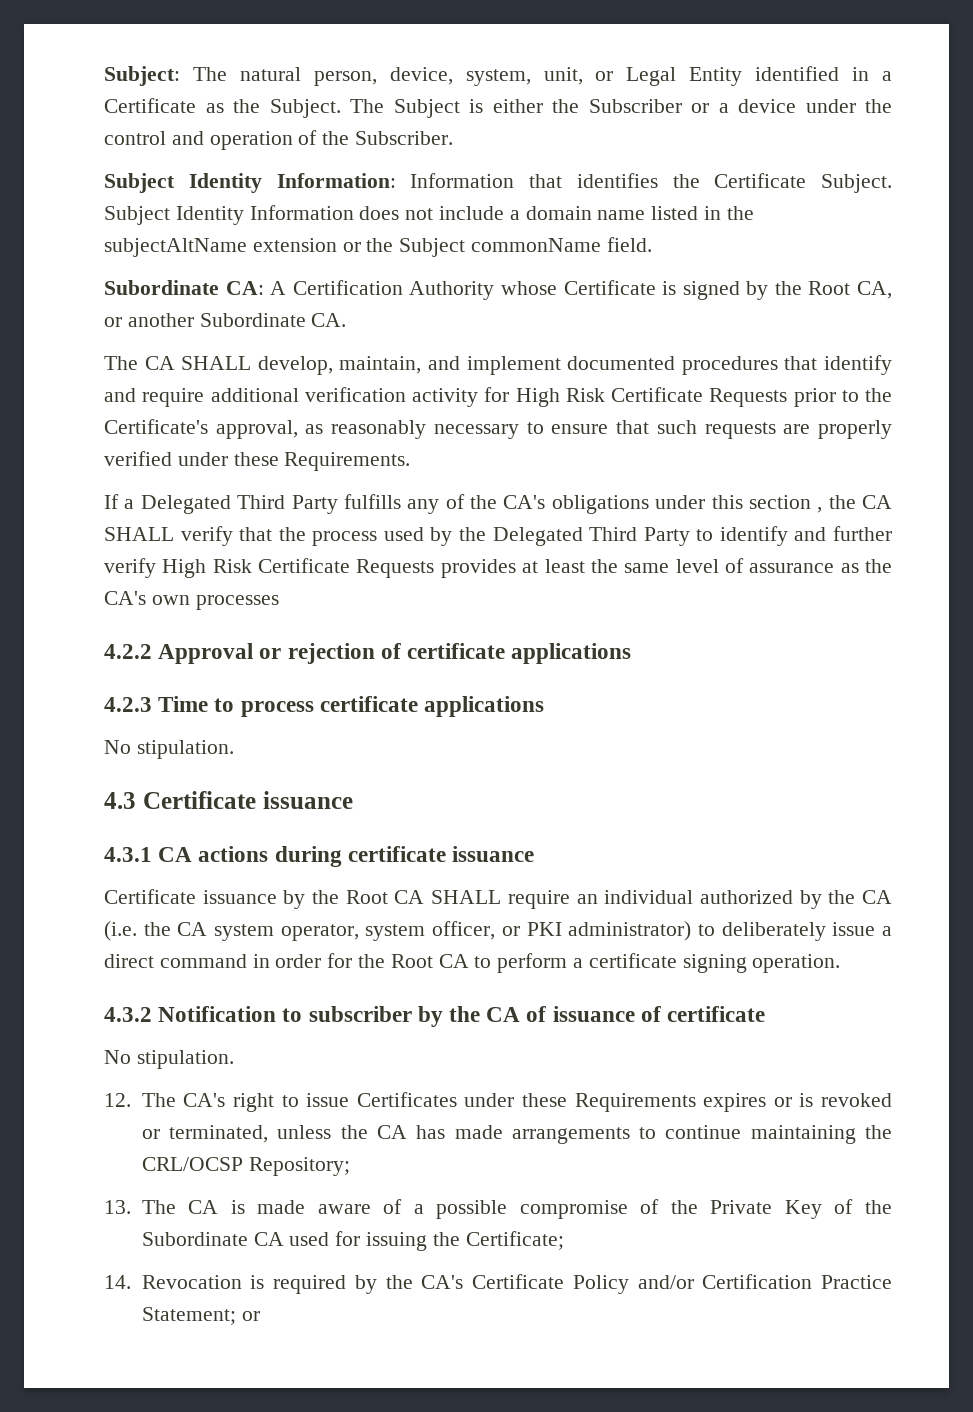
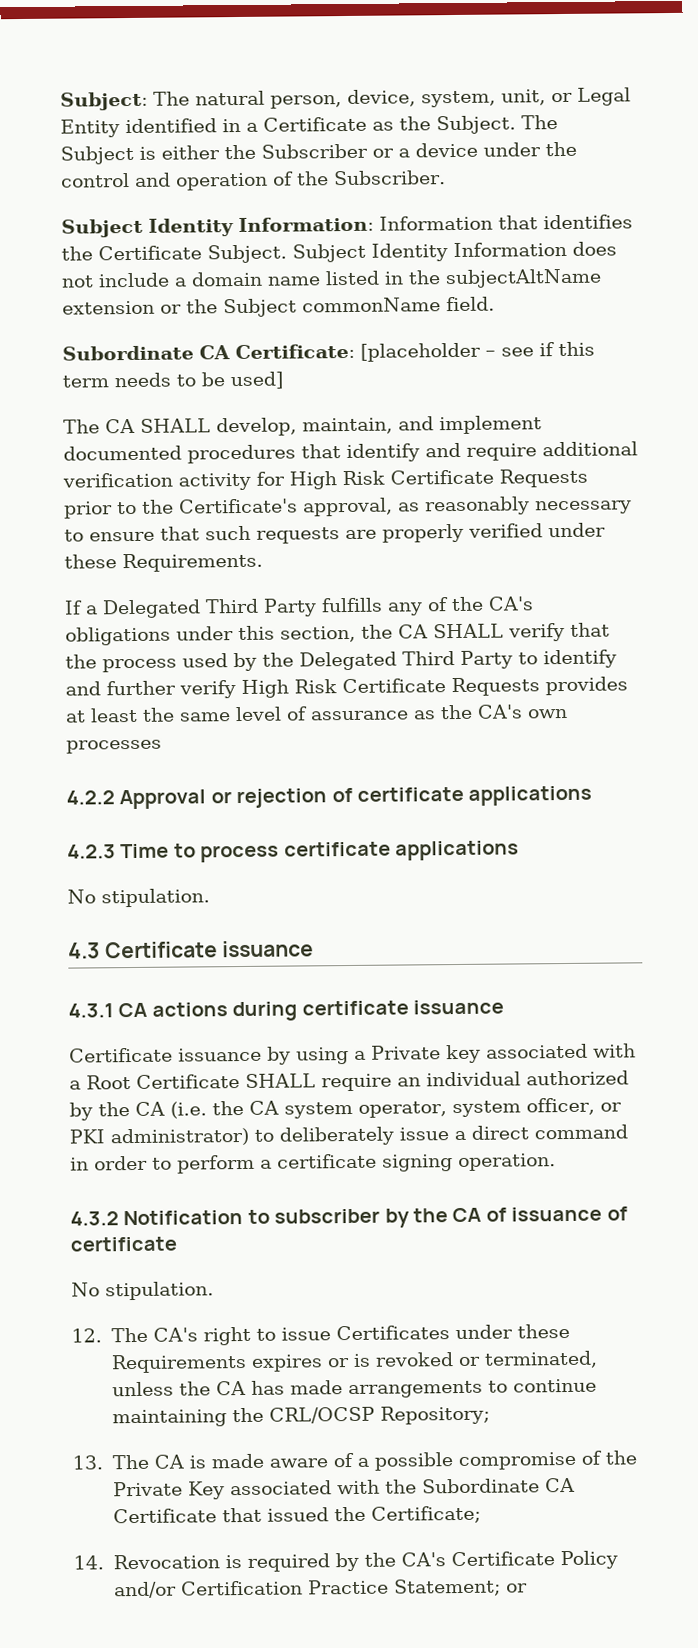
[225,280,893,300] [104,313,347,327] CA: A Certification Authority whose Certificate is signed by the Root CA, or another Subordinate CA. -> [199,341,595,362] [62,371,283,390] CA Certificate: [placeholder – see if this term needs to be used]
[748,495,823,513] section , -> [280,625,356,643] section,
[312,890,425,904] the Root CA -> [296,1043,636,1065] [69,1074,240,1090] using a Private key associated with a Root Certificate
[327,953,469,968] for the Root CA -> (148, 1163) none
[834,1199,854,1214] of -> [229,1479,380,1496] associated with
[289,1231,427,1251] used for issuing -> [112,1507,329,1524] Certificate that issued

